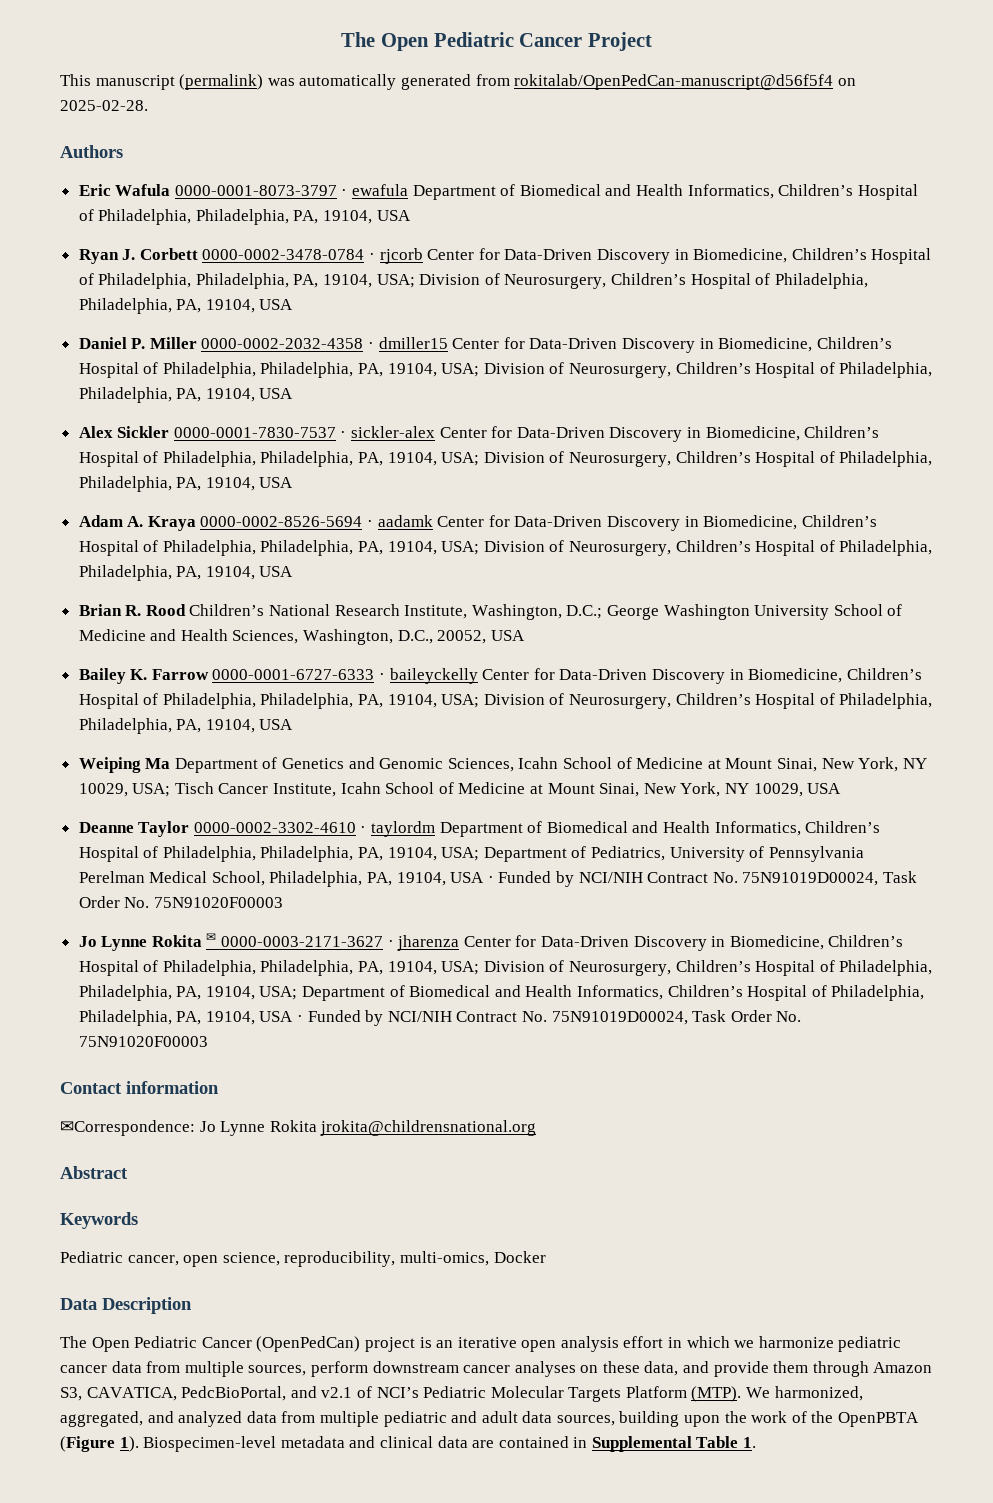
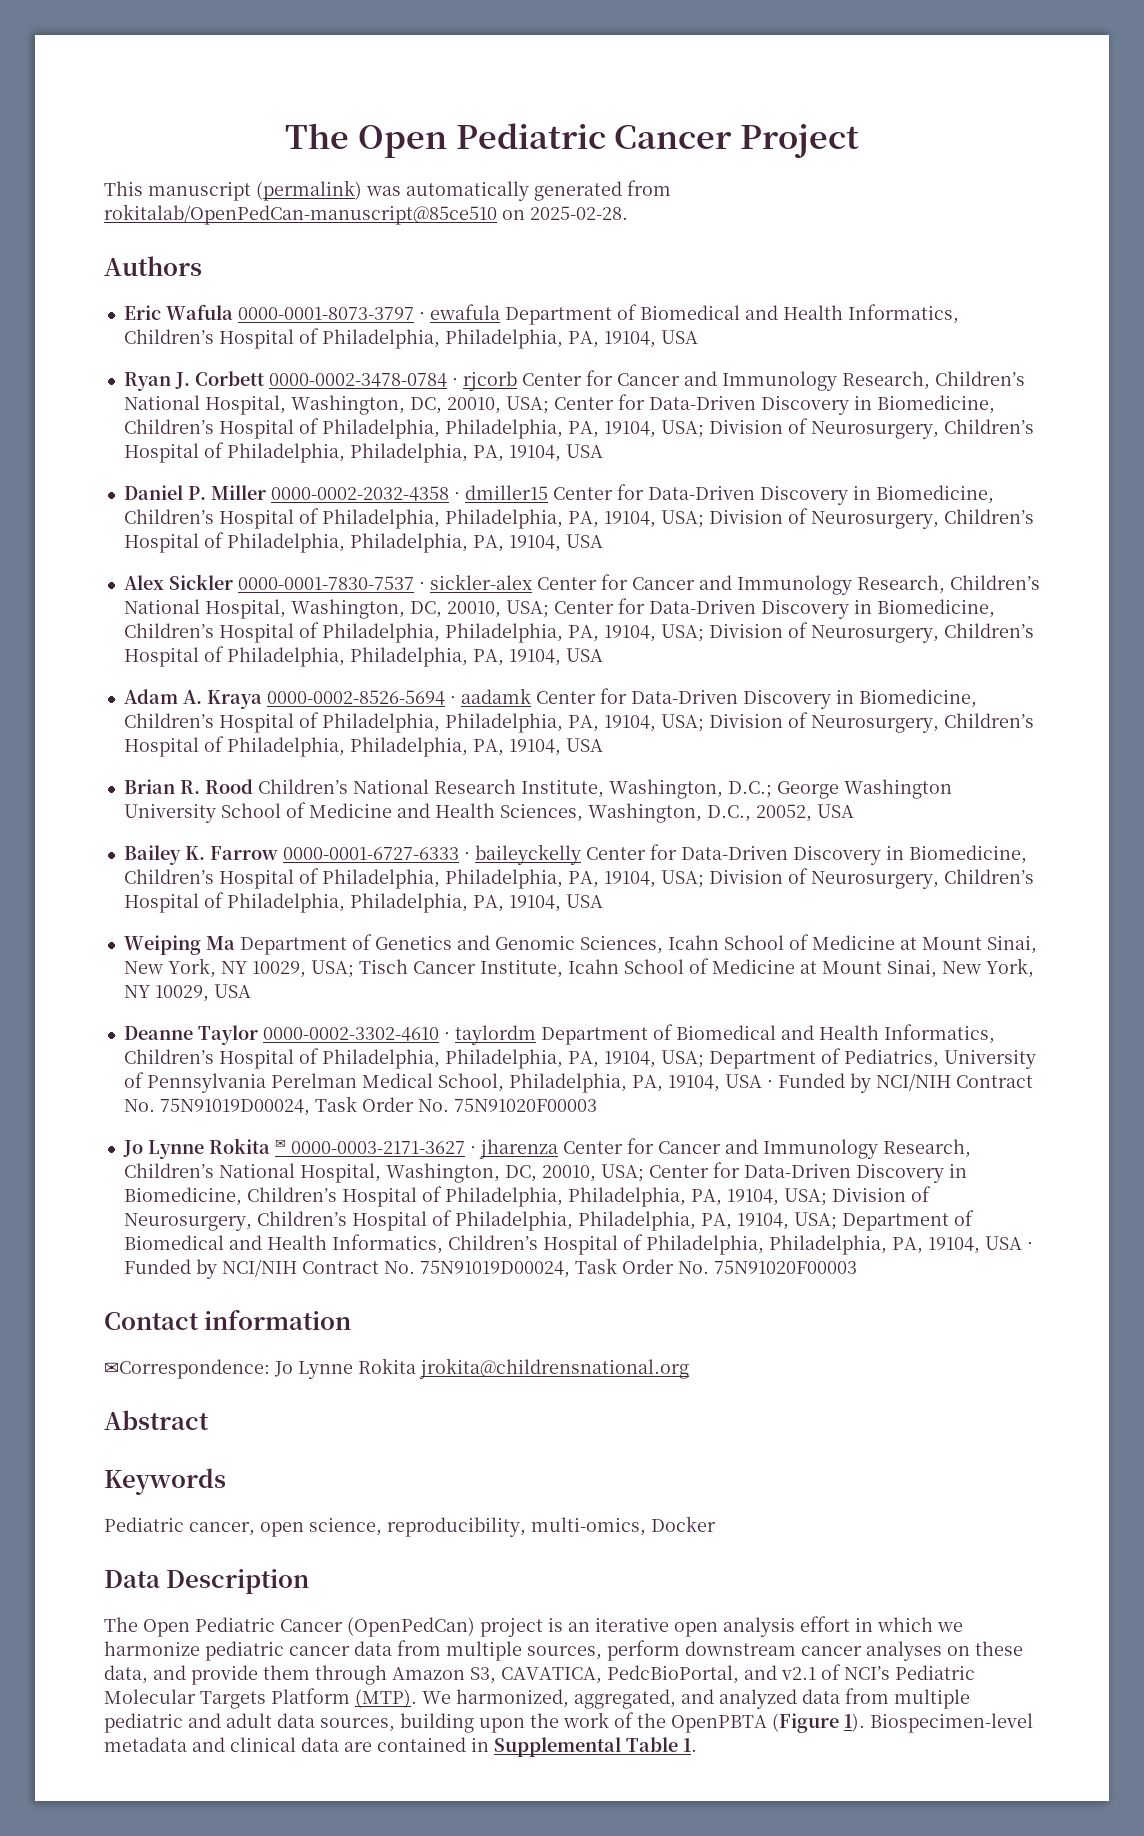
[514,74,834,90] rokitalab/OpenPedCan-manuscript@d56f5f4 -> [104,204,497,225] rokitalab/OpenPedCan-manuscript@85ce510
(500, 254) none -> [616,371,1025,391] [123,394,645,415] Cancer and Immunology Research, Children’s National Hospital, Washington, DC, 20010, USA; Center for
(513, 432) none -> [631,575,1040,595] [123,598,645,619] Cancer and Immunology Research, Children’s National Hospital, Washington, DC, 20010, USA; Center for
(537, 941) none -> [657,1139,971,1159] [123,1162,740,1183] Cancer and Immunology Research, Children’s National Hospital, Washington, DC, 20010, USA; Center for

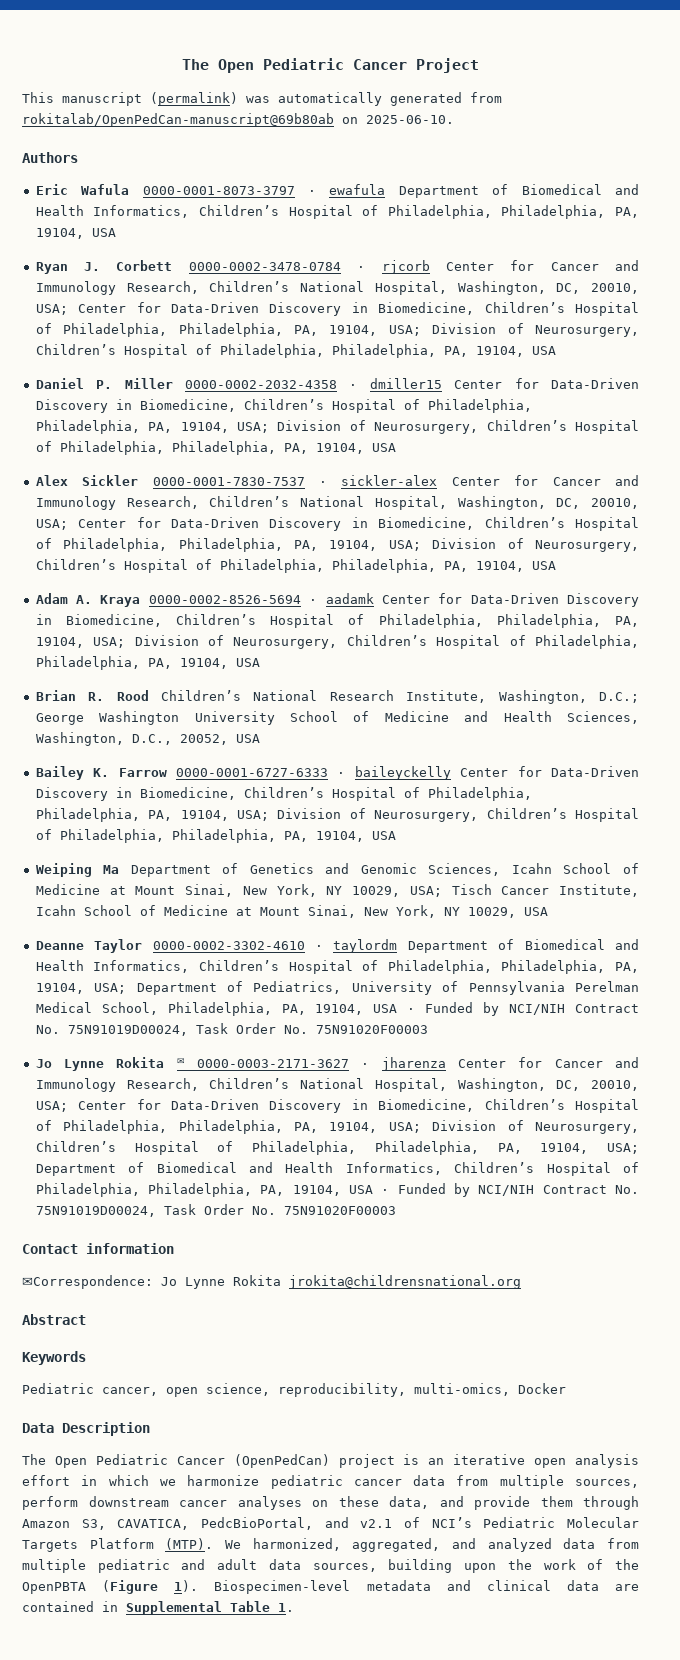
[104,204,628,225] rokitalab/OpenPedCan-manuscript@85ce510 on 2025-02-28. -> [22,113,454,127] rokitalab/OpenPedCan-manuscript@69b80ab on 2025-06-10.

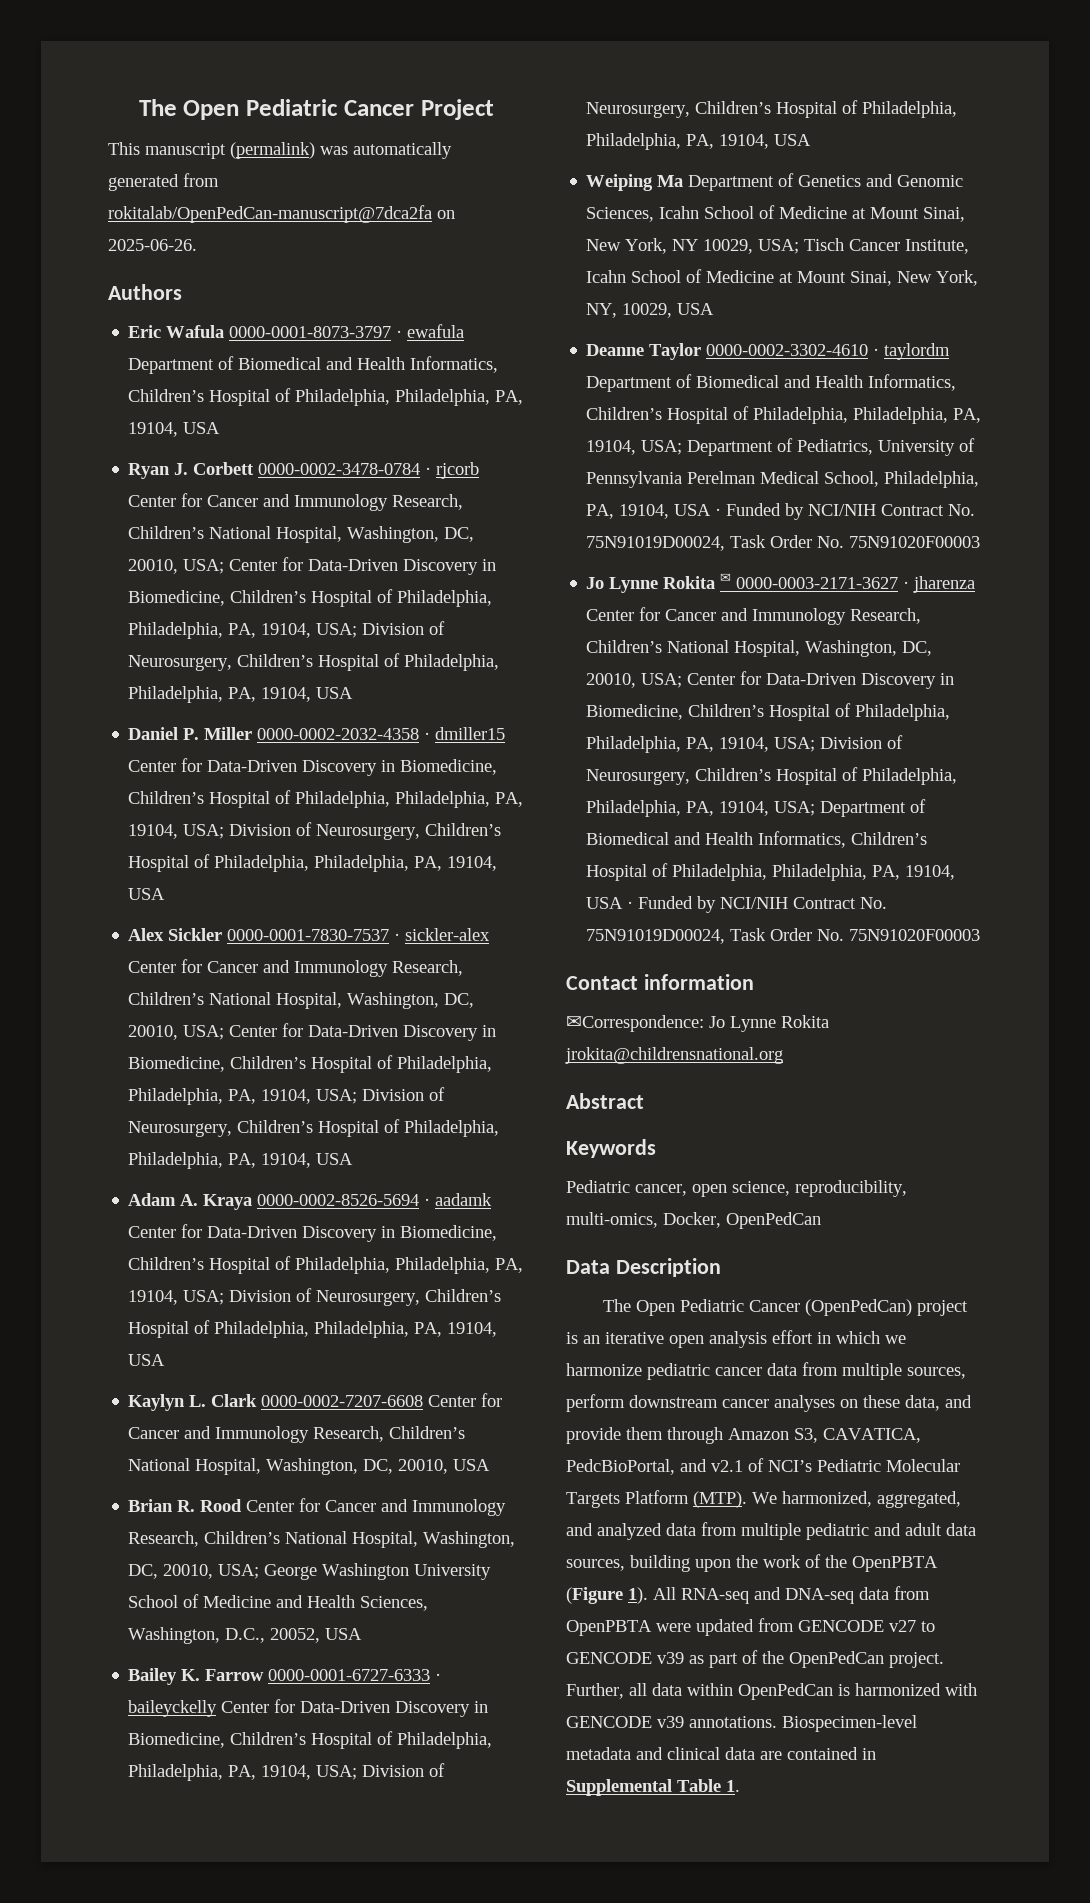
[22,113,454,127] rokitalab/OpenPedCan-manuscript@69b80ab on 2025-06-10. -> [108,205,455,223] [108,239,197,251] rokitalab/OpenPedCan-manuscript@7dca2fa on 2025-06-26.
[35,690,639,704] Brian R. Rood Children’s National Research Institute, Washington, D.C.; -> [128,1393,503,1411] [128,1426,466,1443] [128,1458,491,1475] [128,1498,507,1516] [128,1531,516,1548] [128,1564,260,1579] Kaylyn L. Clark 0000-0002-7207-6608 Center for Cancer and Immunology Research, Children’s National Hospital, Washington, DC, 20010, USA // Brian R. Rood Center for Cancer and Immunology Research, Children’s National Hospital, Washington, DC, 20010, USA;
[443,907,460,916] NY -> [586,303,618,318] NY,
[518,1383,566,1394] Docker -> [663,1212,821,1229] Docker, OpenPedCan
(199, 1586) none -> [653,1586,930,1604] [566,1618,935,1636] [566,1650,944,1668] [566,1683,977,1700] [566,1716,777,1728] All RNA-seq and DNA-seq data from OpenPBTA were updated from GENCODE v27 to GENCODE v39 as part of the OpenPedCan project. Further, all data within OpenPedCan is harmonized with GENCODE v39 annotations.

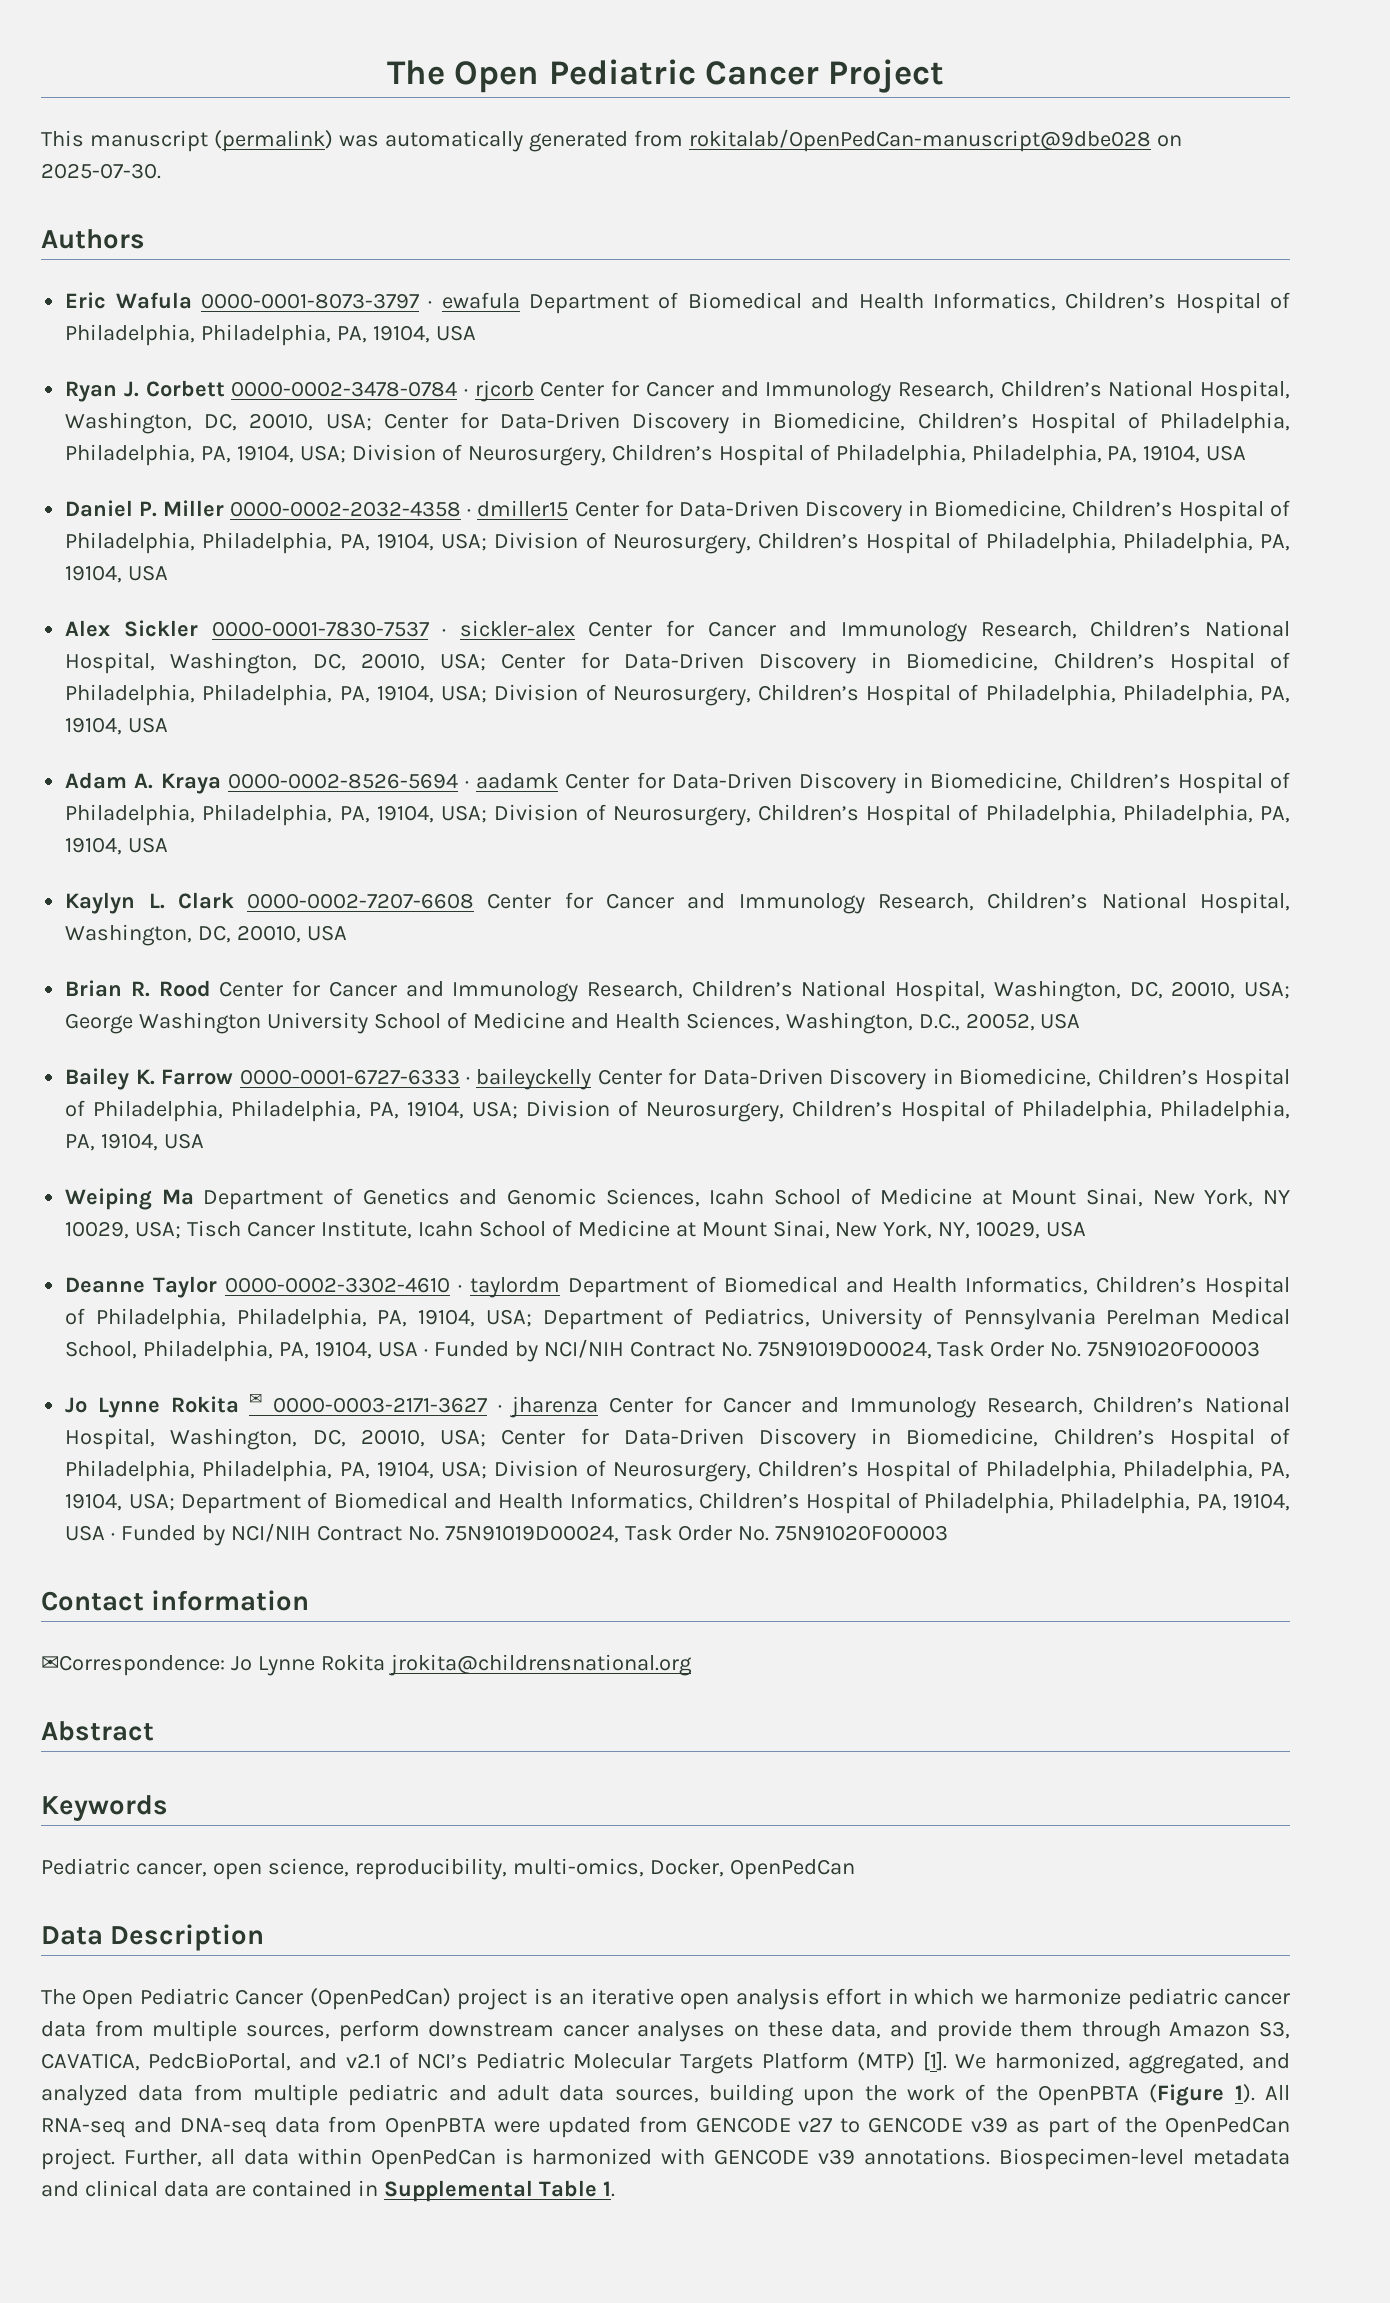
[108,205,455,223] [108,239,197,251] rokitalab/OpenPedCan-manuscript@7dca2fa on 2025-06-26. -> [688,129,1182,152] [41,163,161,179] rokitalab/OpenPedCan-manuscript@9dbe028 on 2025-07-30.
[693,1491,747,1508] (MTP). -> [857,2051,948,2071] (MTP) [1].

